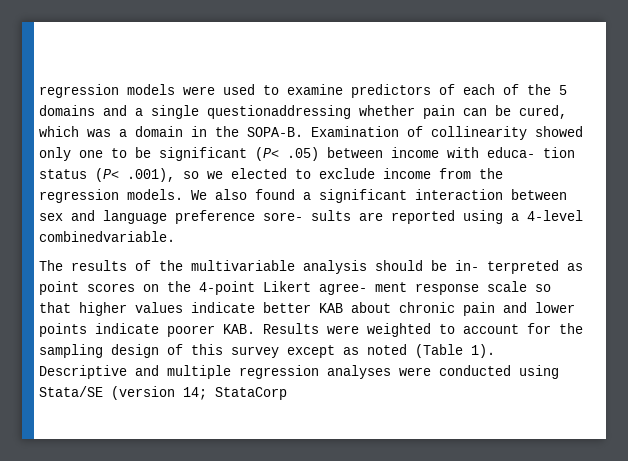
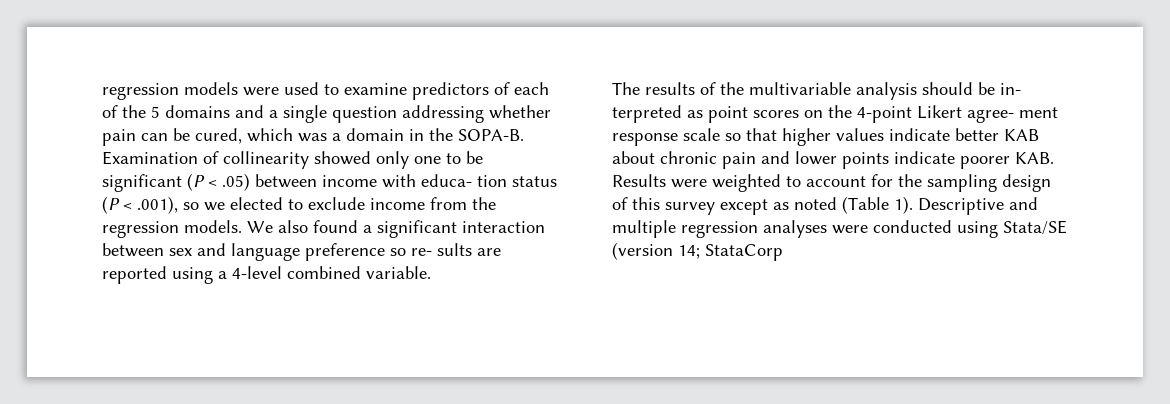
[207,105,351,119] questionaddressing -> [332,105,484,123] question addressing
[255,147,279,161] (P< -> [187,173,217,191] (P <
[95,168,119,182] (P< -> [102,196,132,214] (P <
[263,212,303,221] sore- -> [390,248,432,256] so re-
[39,231,175,242] combinedvariable. -> [287,266,431,279] combined variable.

